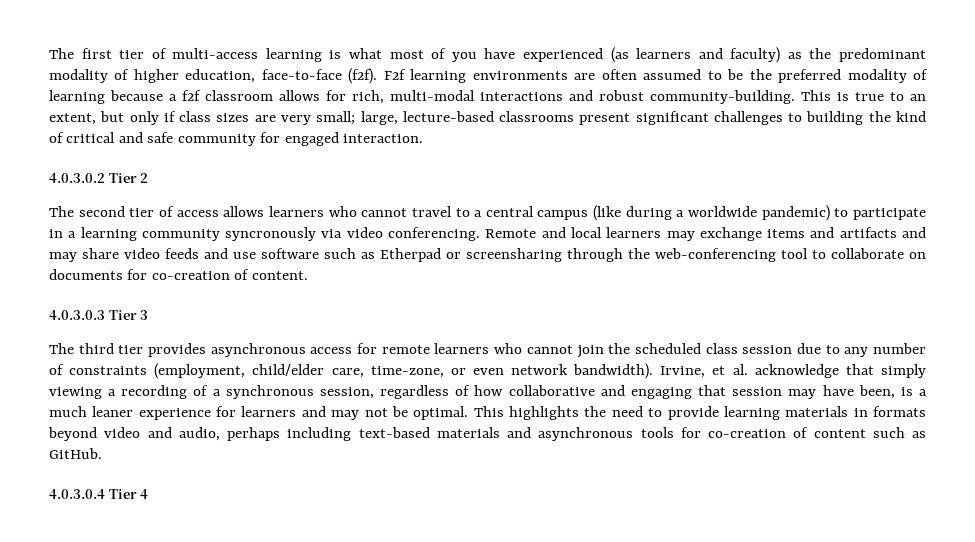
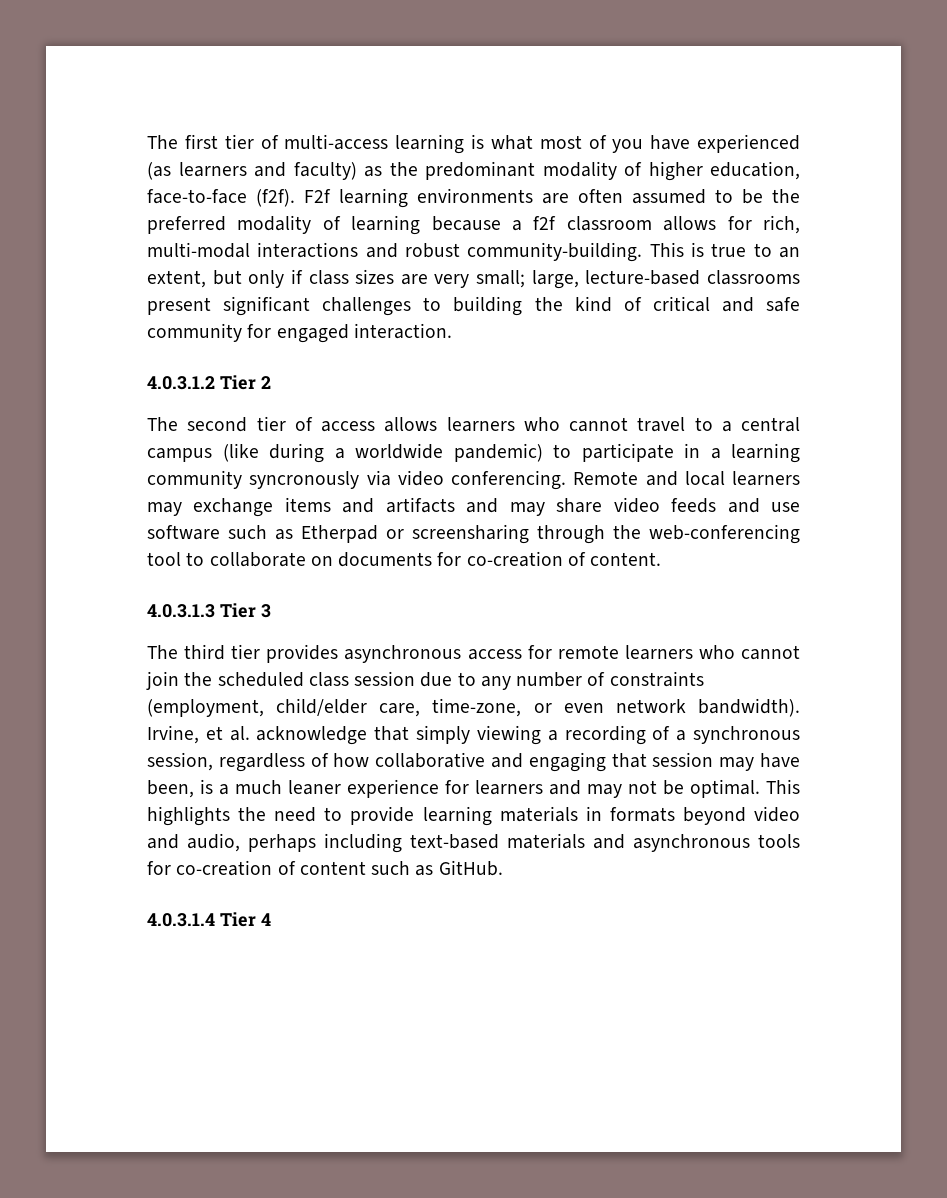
[49,173,105,183] 4.0.3.0.2 -> [147,376,215,390] 4.0.3.1.2
[49,310,105,320] 4.0.3.0.3 -> [147,604,215,618] 4.0.3.1.3
[49,489,105,499] 4.0.3.0.4 -> [147,913,215,927] 4.0.3.1.4

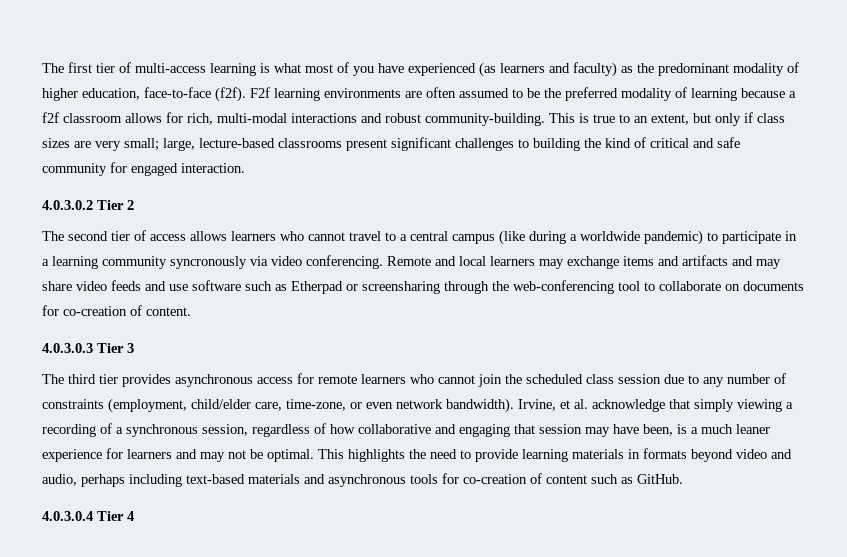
[147,376,215,390] 4.0.3.1.2 -> [42,200,93,210] 4.0.3.0.2
[147,604,215,618] 4.0.3.1.3 -> [42,343,93,353] 4.0.3.0.3
[147,913,215,927] 4.0.3.1.4 -> [42,511,93,521] 4.0.3.0.4

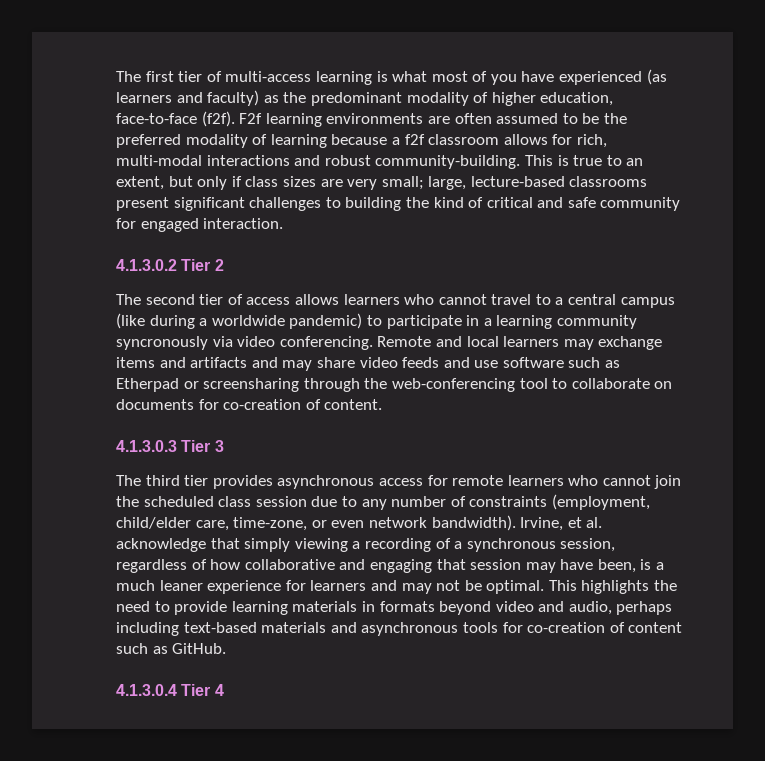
[42,200,93,210] 4.0.3.0.2 -> [116,259,177,271] 4.1.3.0.2
[42,343,93,353] 4.0.3.0.3 -> [116,440,177,452] 4.1.3.0.3
[42,511,93,521] 4.0.3.0.4 -> [116,684,177,696] 4.1.3.0.4

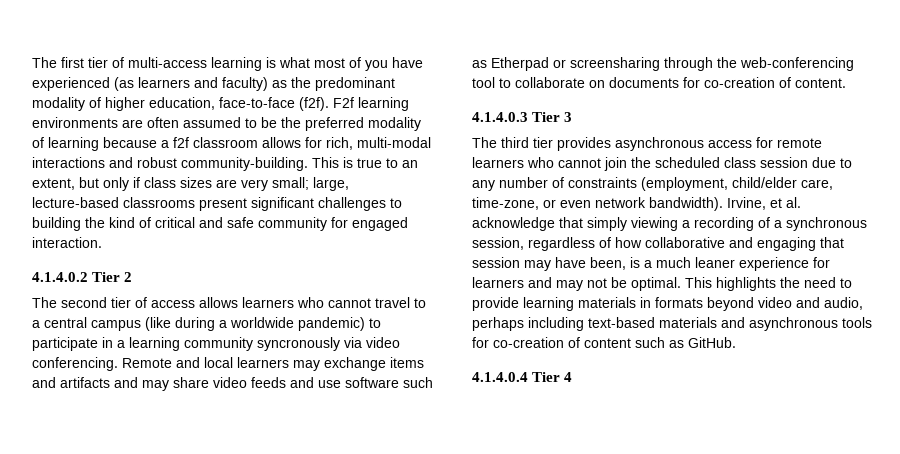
[116,259,177,271] 4.1.3.0.2 -> [32,272,88,282] 4.1.4.0.2
[116,440,177,452] 4.1.3.0.3 -> [472,112,528,122] 4.1.4.0.3
[116,684,177,696] 4.1.3.0.4 -> [472,372,528,382] 4.1.4.0.4

